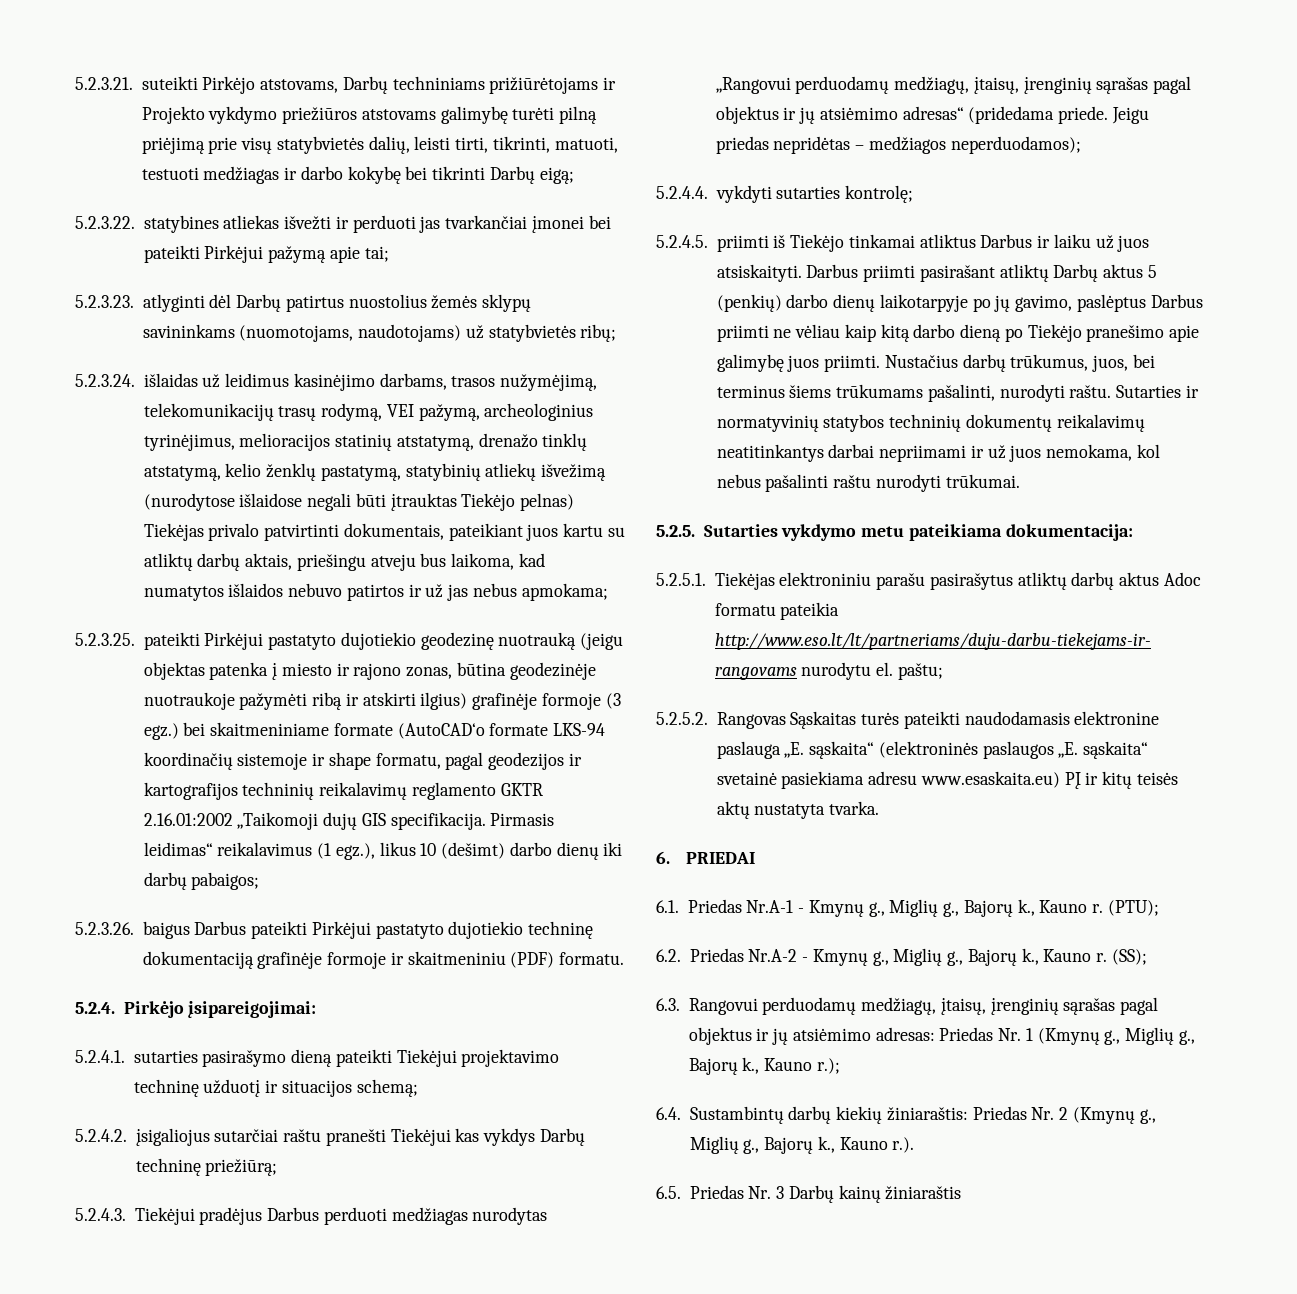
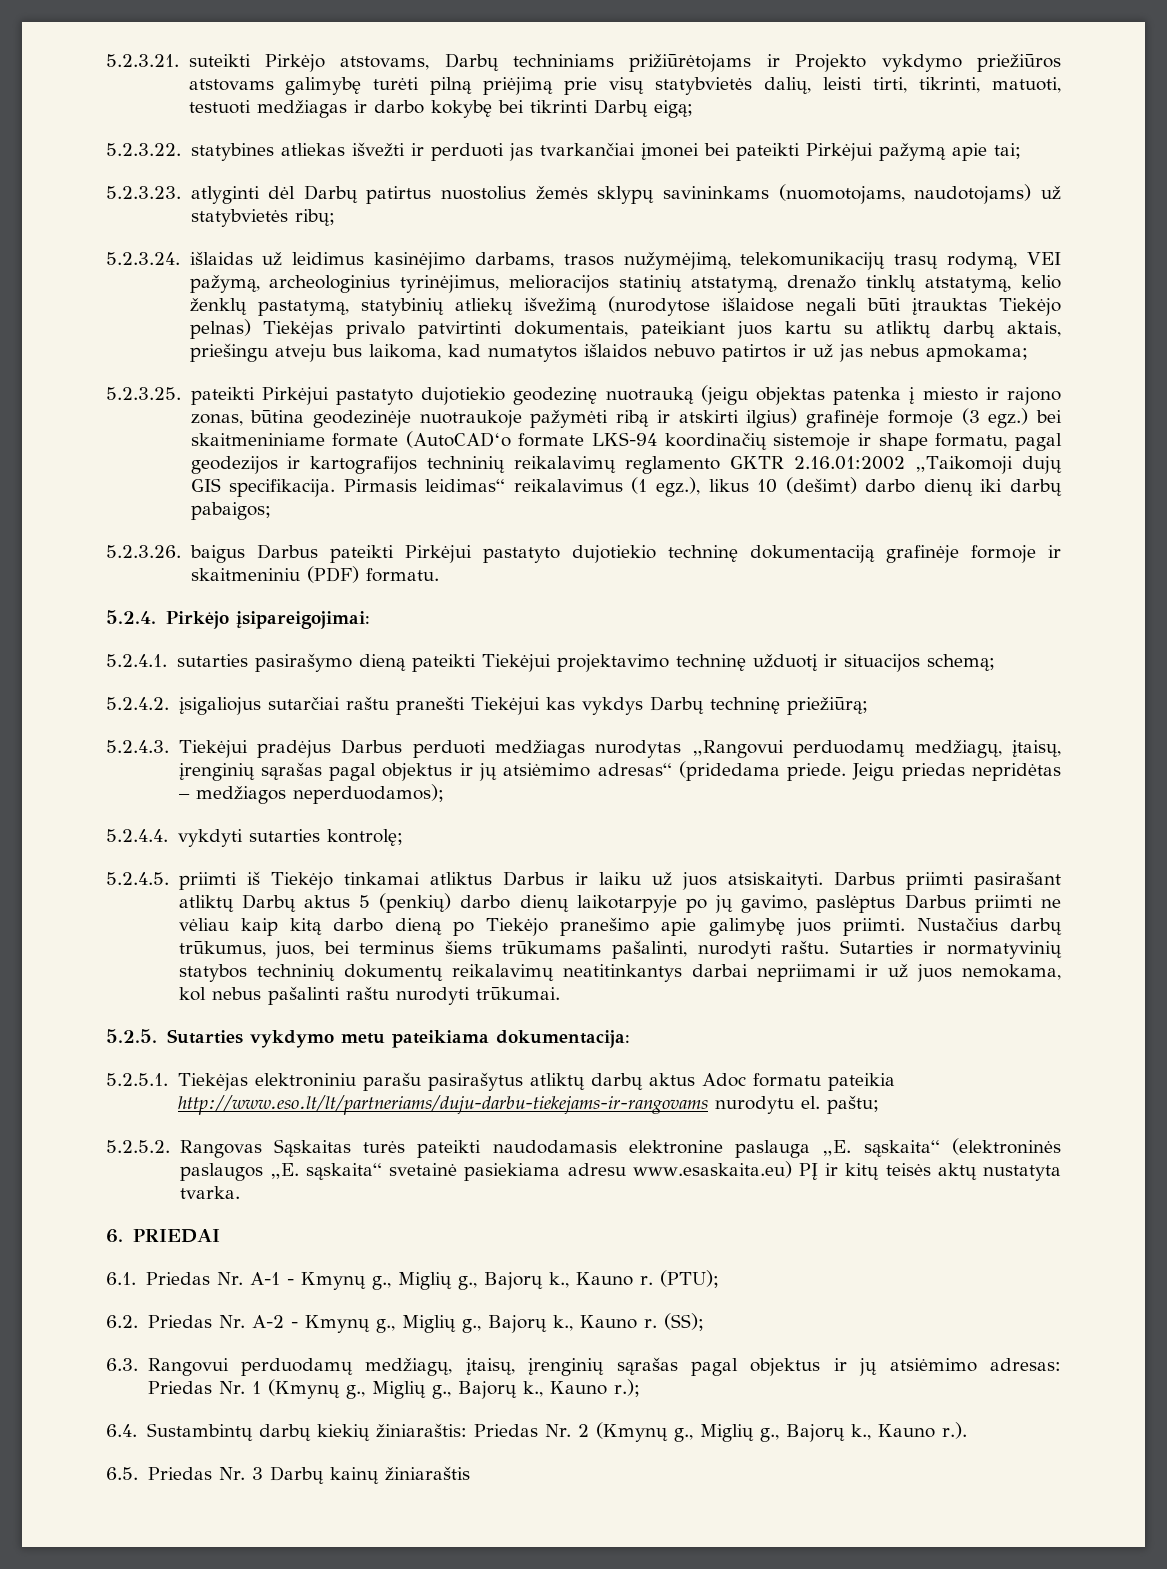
[746,900,794,913] Nr.A-1 -> [216,1272,281,1285] Nr. A-1
[748,949,798,962] Nr.A-2 -> [218,1315,285,1328] Nr. A-2

